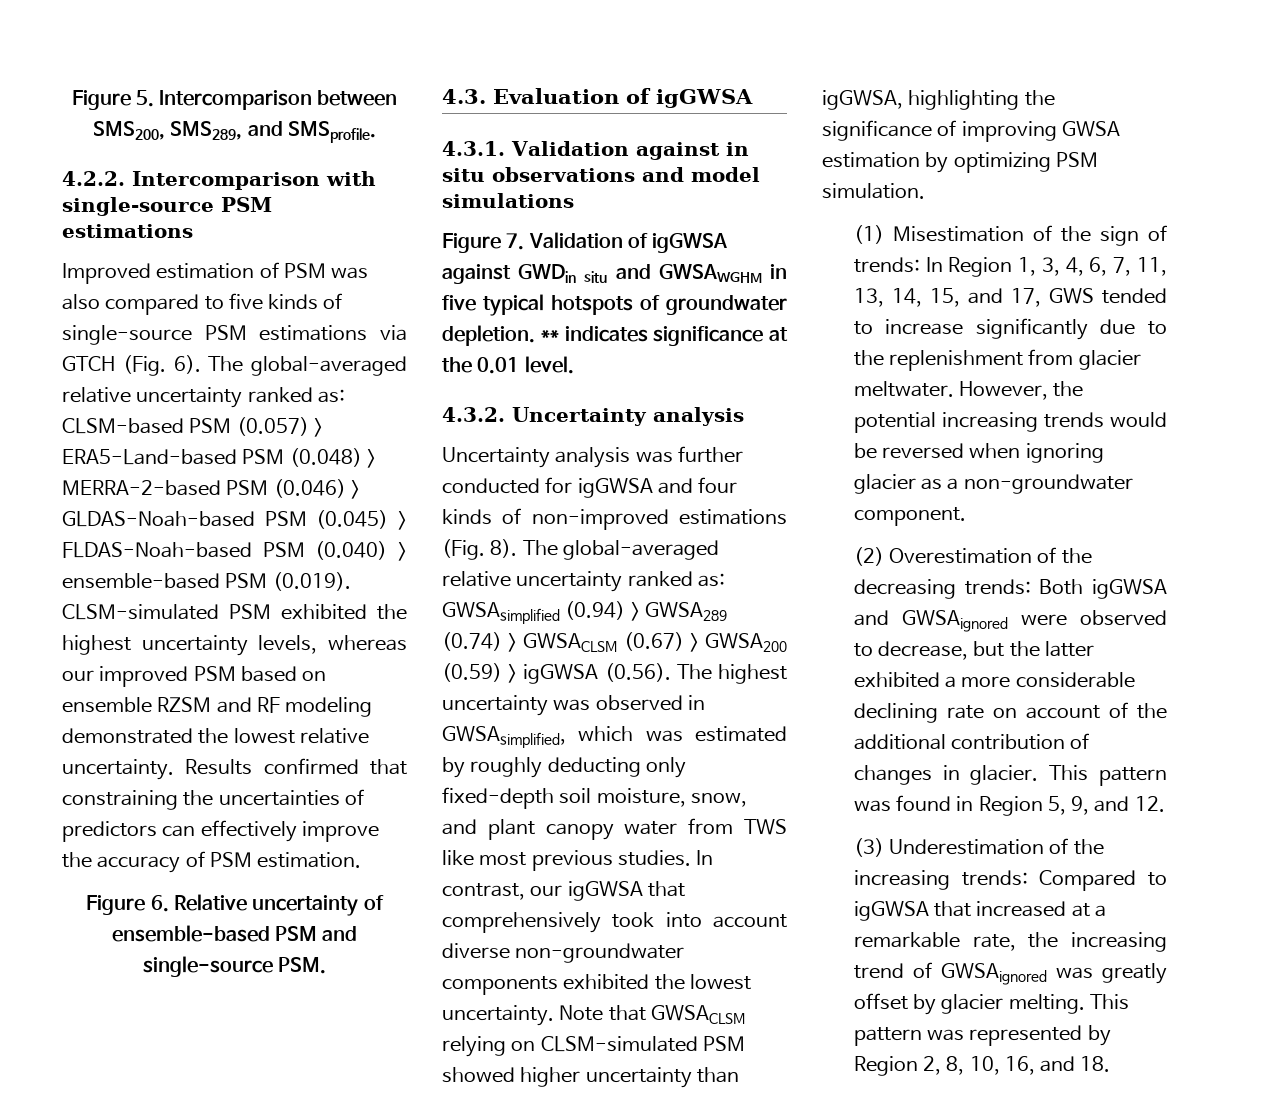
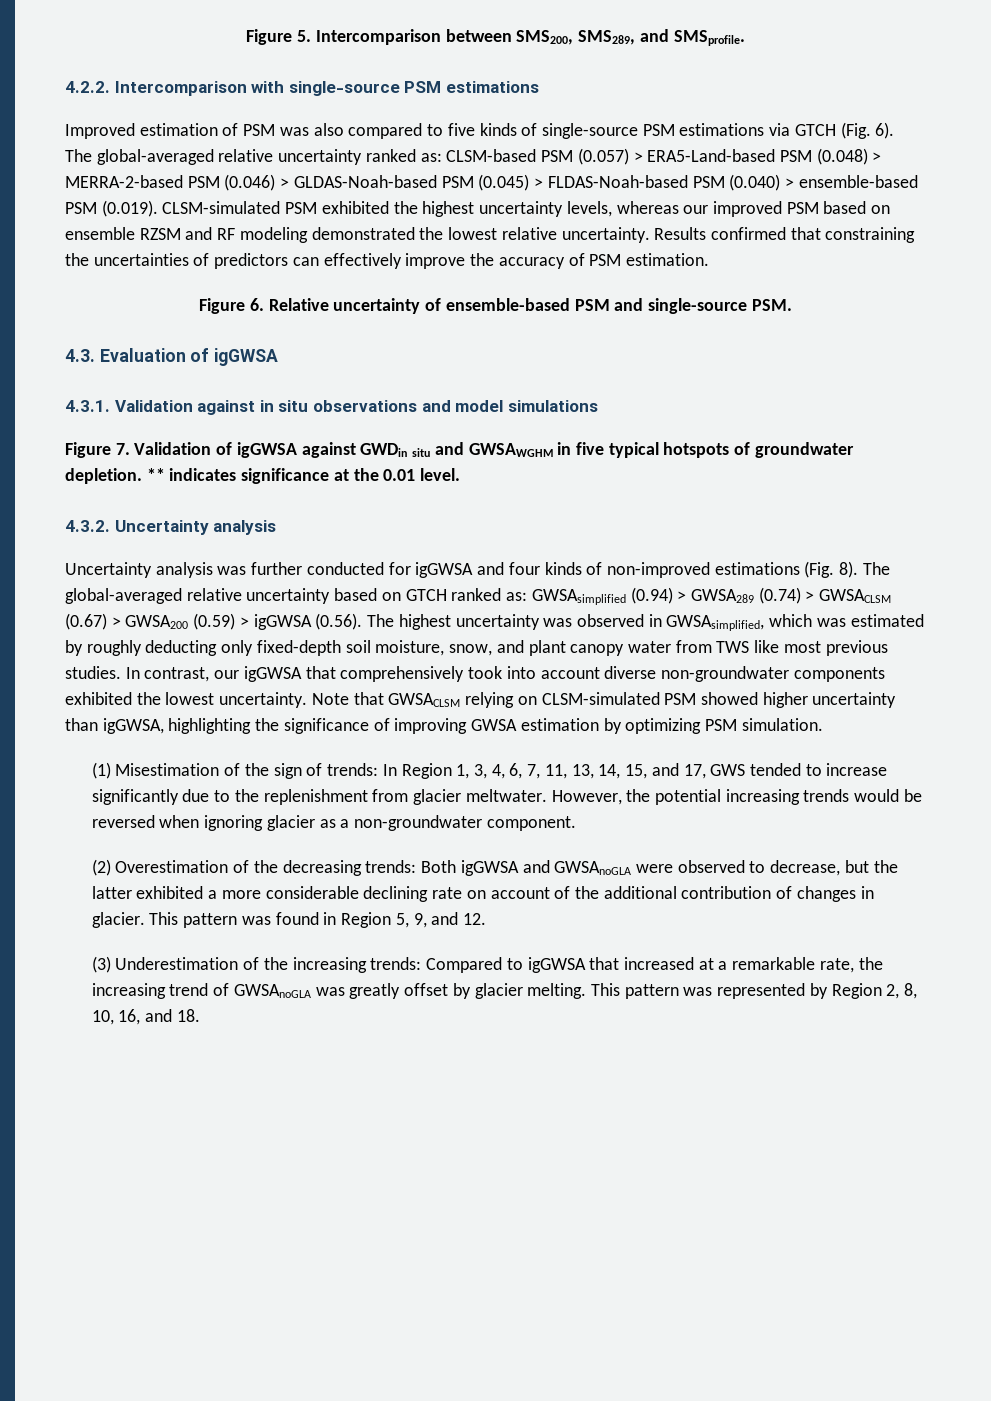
(623, 581) none -> [334,588,447,601] based on GTCH
[901,610,1008,632] GWSAignored -> [554,861,632,875] GWSAnoGLA
[940,963,1047,985] GWSAignored -> [233,984,311,998] GWSAnoGLA

